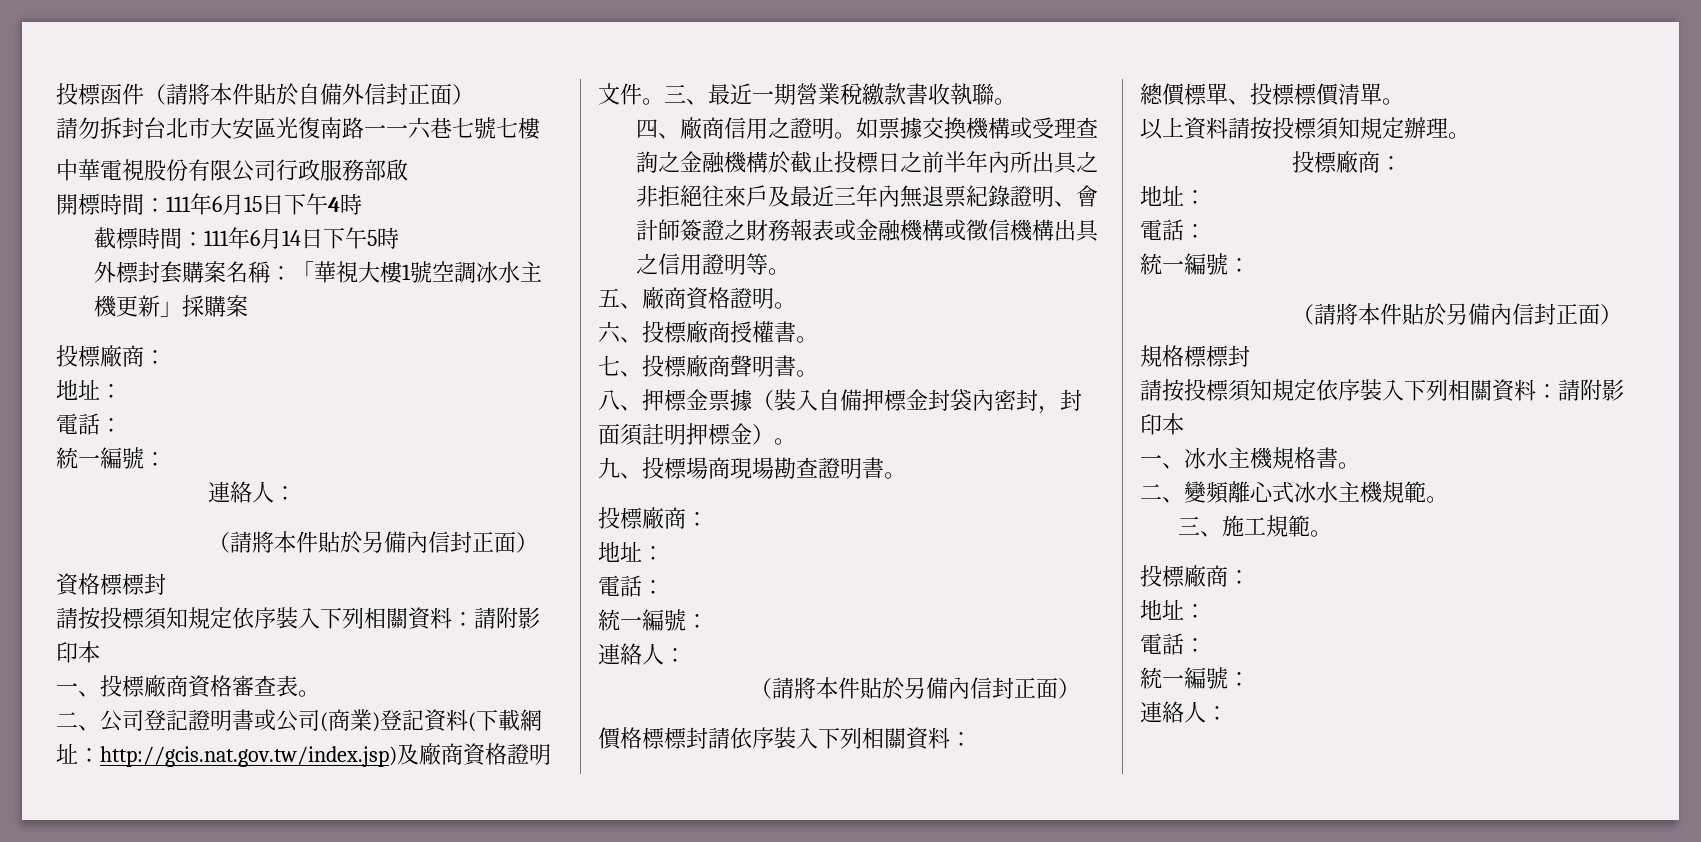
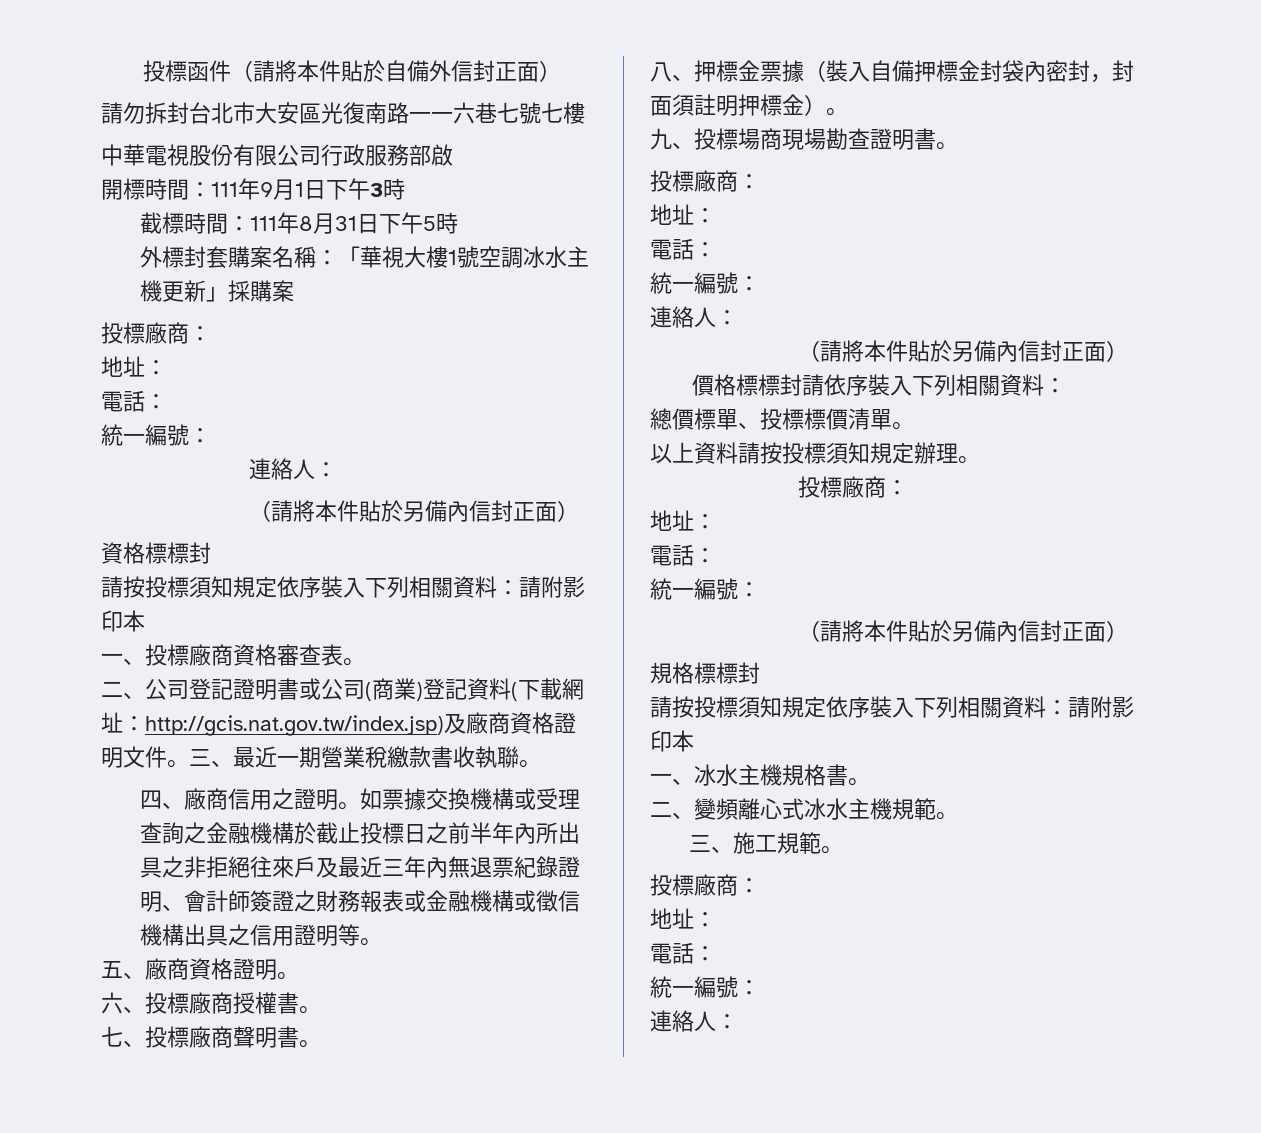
[212,193,340,215] 6月15日下午4 -> [260,178,383,200] 9月1日下午3
[250,228,302,249] 6月14 -> [299,213,358,234] 8月31

